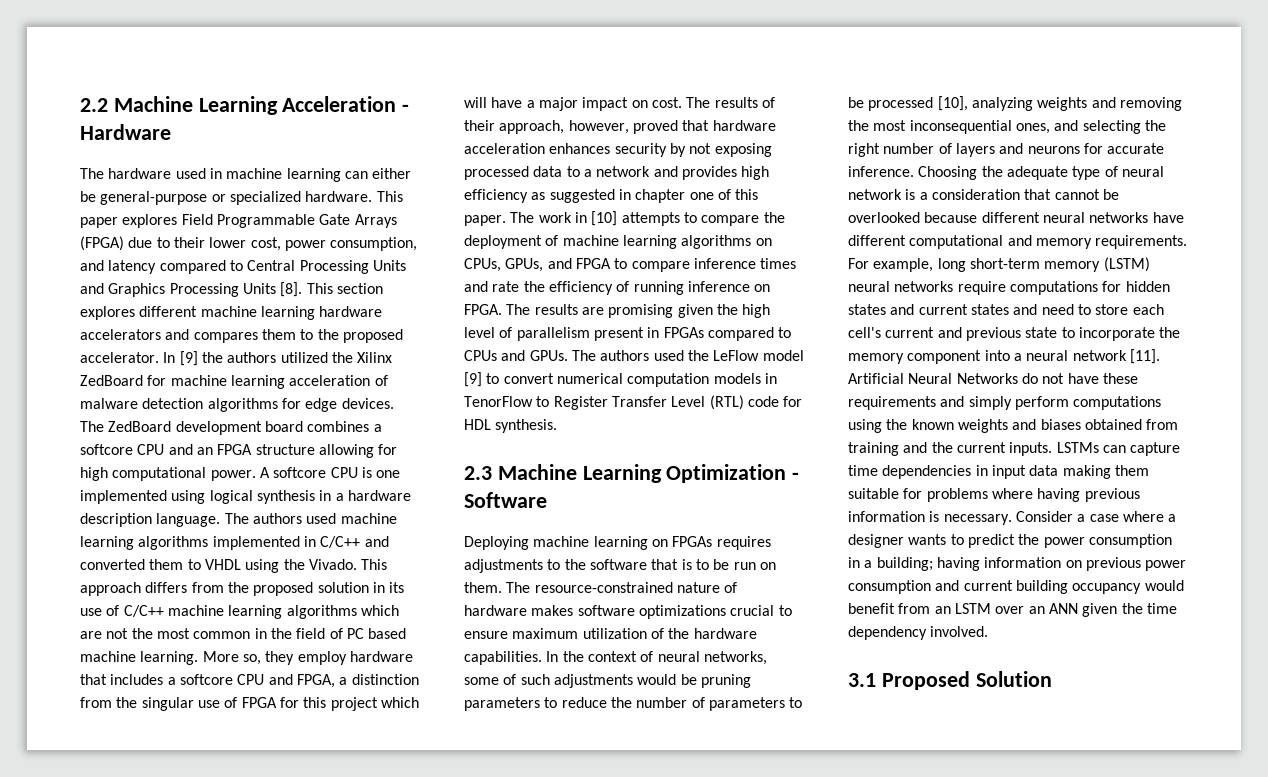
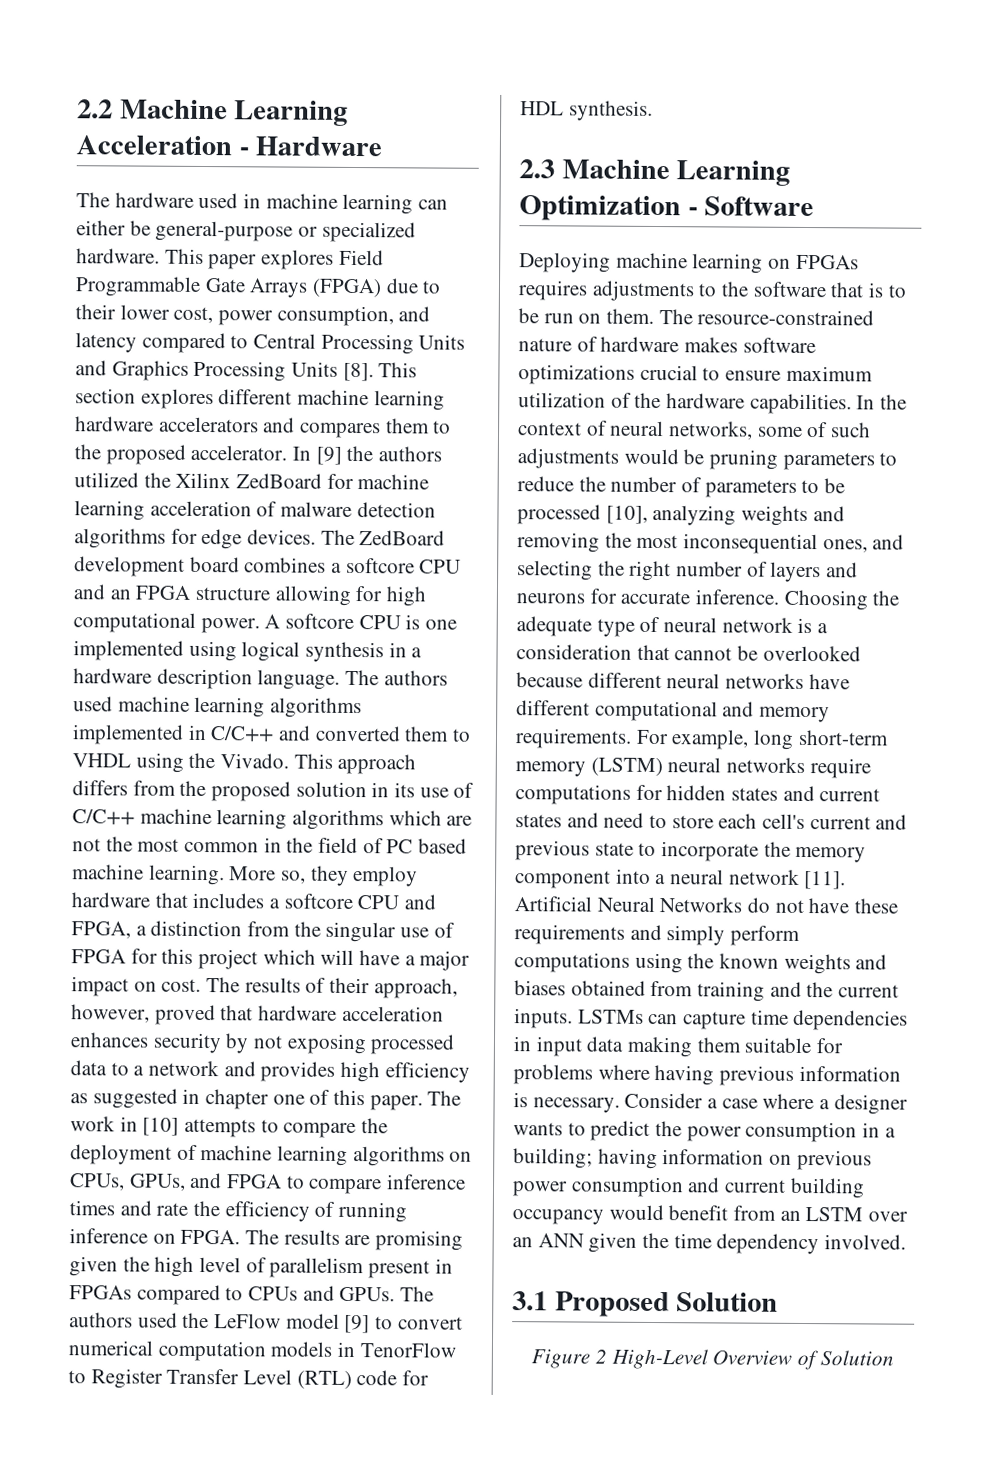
(1052, 679) none -> [531,1348,894,1371] // Figure 2 High-Level Overview of Solution

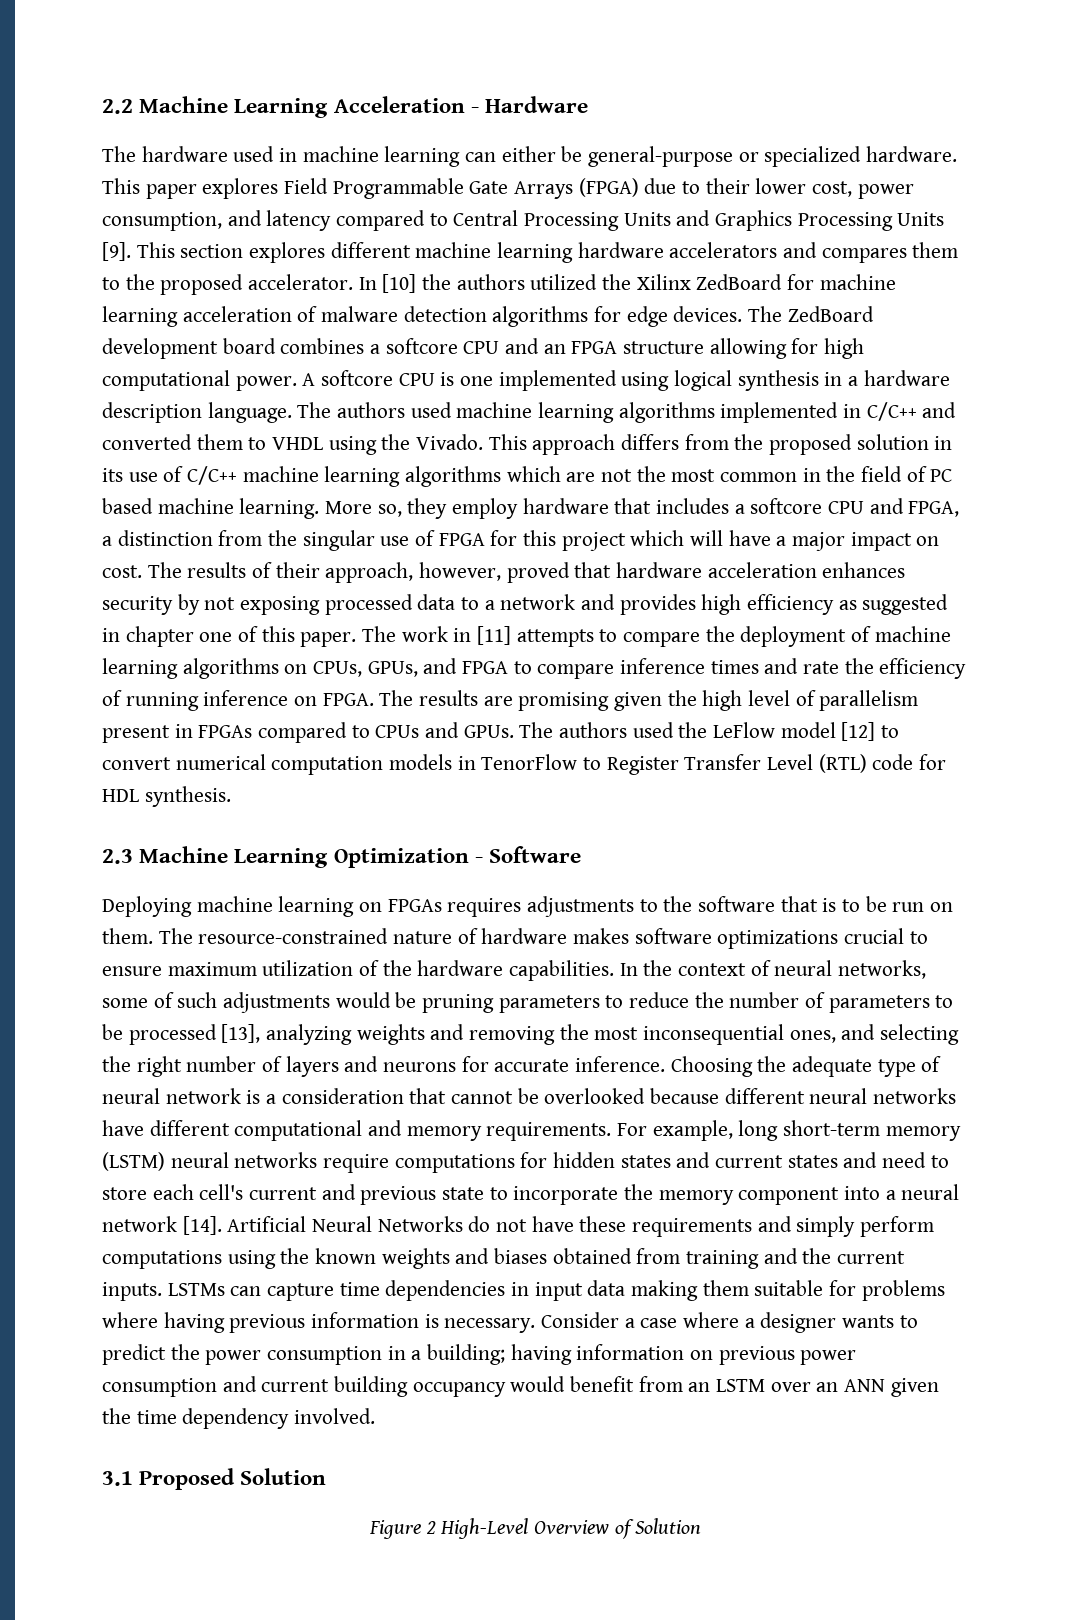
[342,362,374,382] [8]. -> [102,242,131,261] [9].
[315,446,342,465] [9] -> [382,274,417,293] [10]
[142,1117,180,1136] [10] -> [477,626,512,645] [11]
[344,1314,371,1334] [9] -> [841,722,876,741] [12]
[605,505,648,524] [10], -> [221,1024,261,1043] [13],
[804,870,847,890] [11]. -> [182,1216,222,1235] [14].

